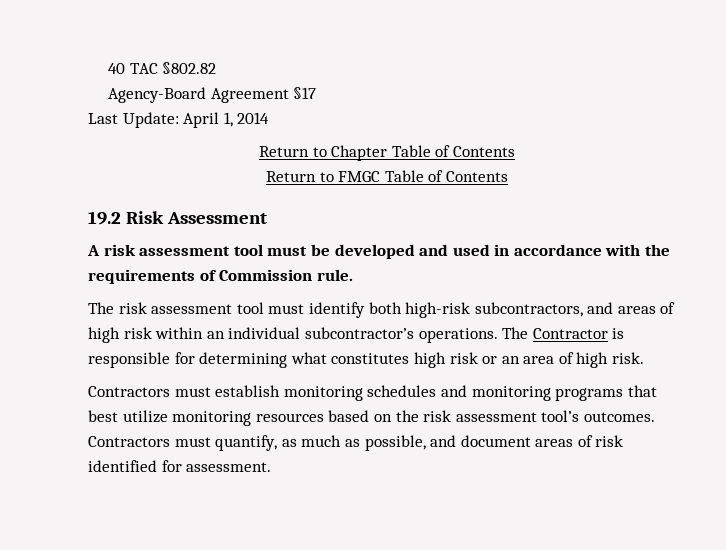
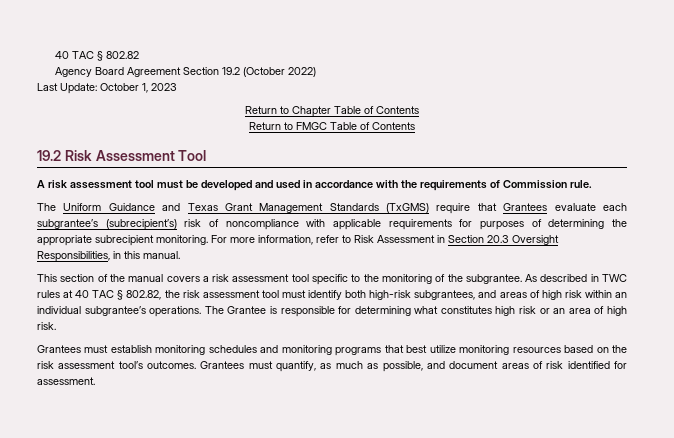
[108,62,217,74] [108,87,317,103] 40 TAC §802.82 // Agency-Board Agreement §17 -> [54,51,139,61] [54,67,316,77] 40 TAC § 802.82 // Agency Board Agreement Section 19.2 (October 2022)
[183,112,270,128] April 1, 2014 -> [100,83,177,93] October 1, 2023
(267, 218) none -> [178,150,207,161] Tool
(114, 308) none -> [63,203,627,214] [37,219,628,230] [37,235,559,246] [37,251,180,262] [37,274,627,285] [37,290,180,300] Uniform Guidance and Texas Grant Management Standards (TxGMS) require that Grantees evaluate each subgrantee’s (subrecipient’s) risk of noncompliance with applicable requirements for purposes of determining the appropriate subrecipient monitoring. For more information, refer to Risk Assessment in Section 20.3 Oversight Responsibilities, in this manual. // This section of the manual covers a risk assessment tool specific to the monitoring of the subgrantee. As described in TWC rules at 40 TAC § 802.82, the
[474,302,583,317] subcontractors, -> [414,290,476,300] subgrantees,
[304,327,414,339] subcontractor’s -> [84,306,146,316] subgrantee’s
[532,328,608,339] Contractor -> [227,306,267,314] Grantee
[88,386,170,397] Contractors -> [37,345,81,353] Grantees
[88,436,170,447] Contractors -> [200,361,245,369] Grantees

